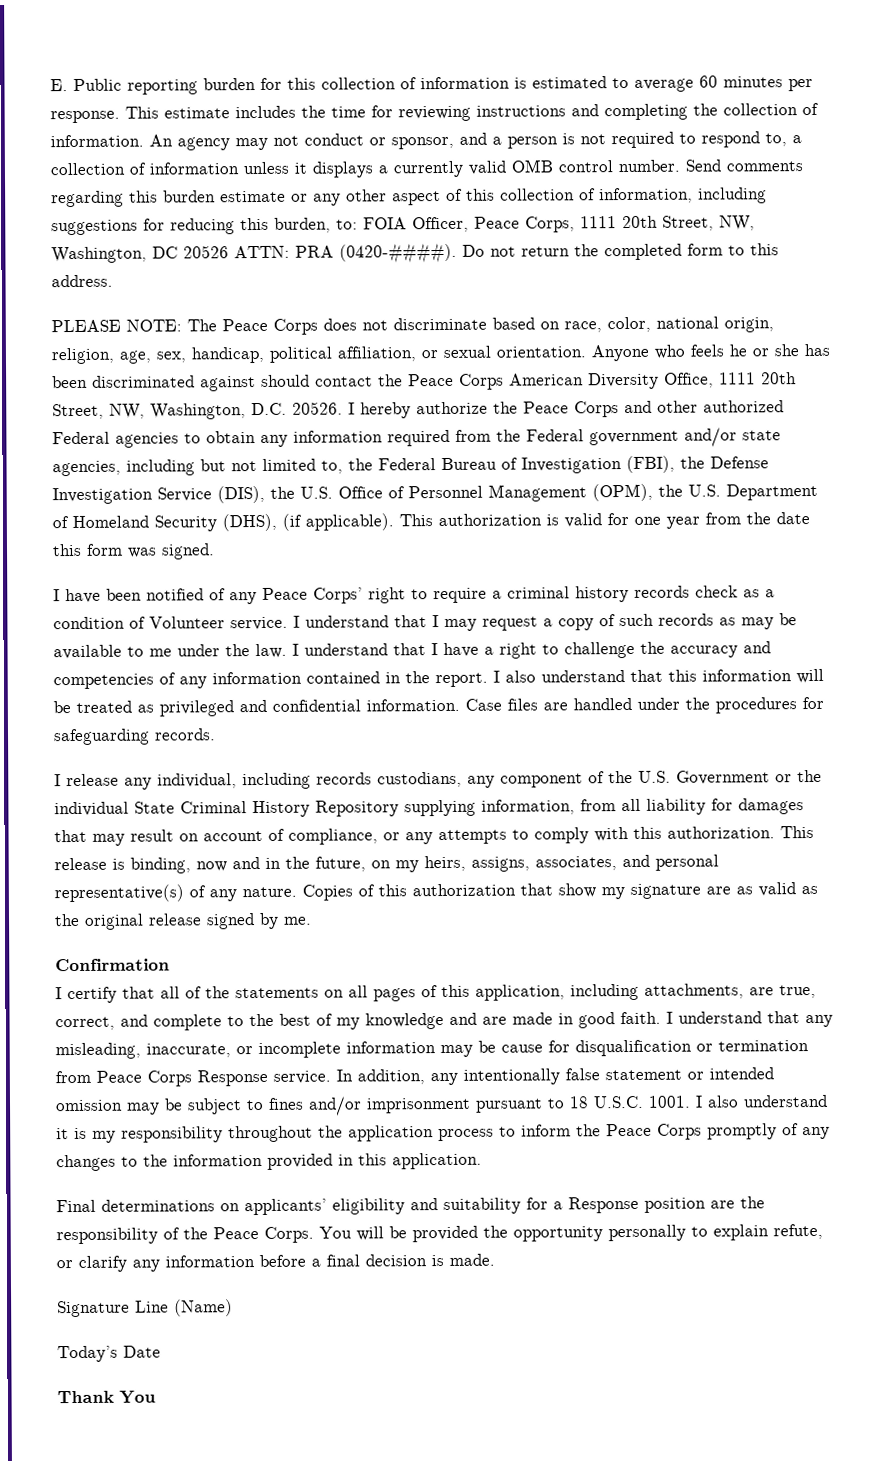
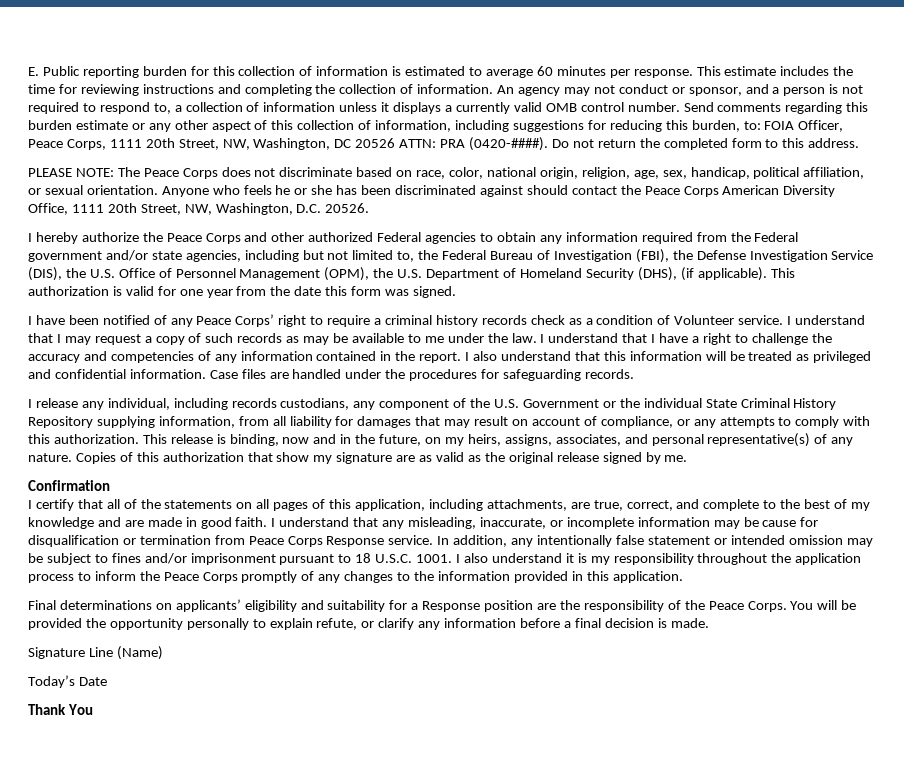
(343, 408) none -> (370, 208) //

